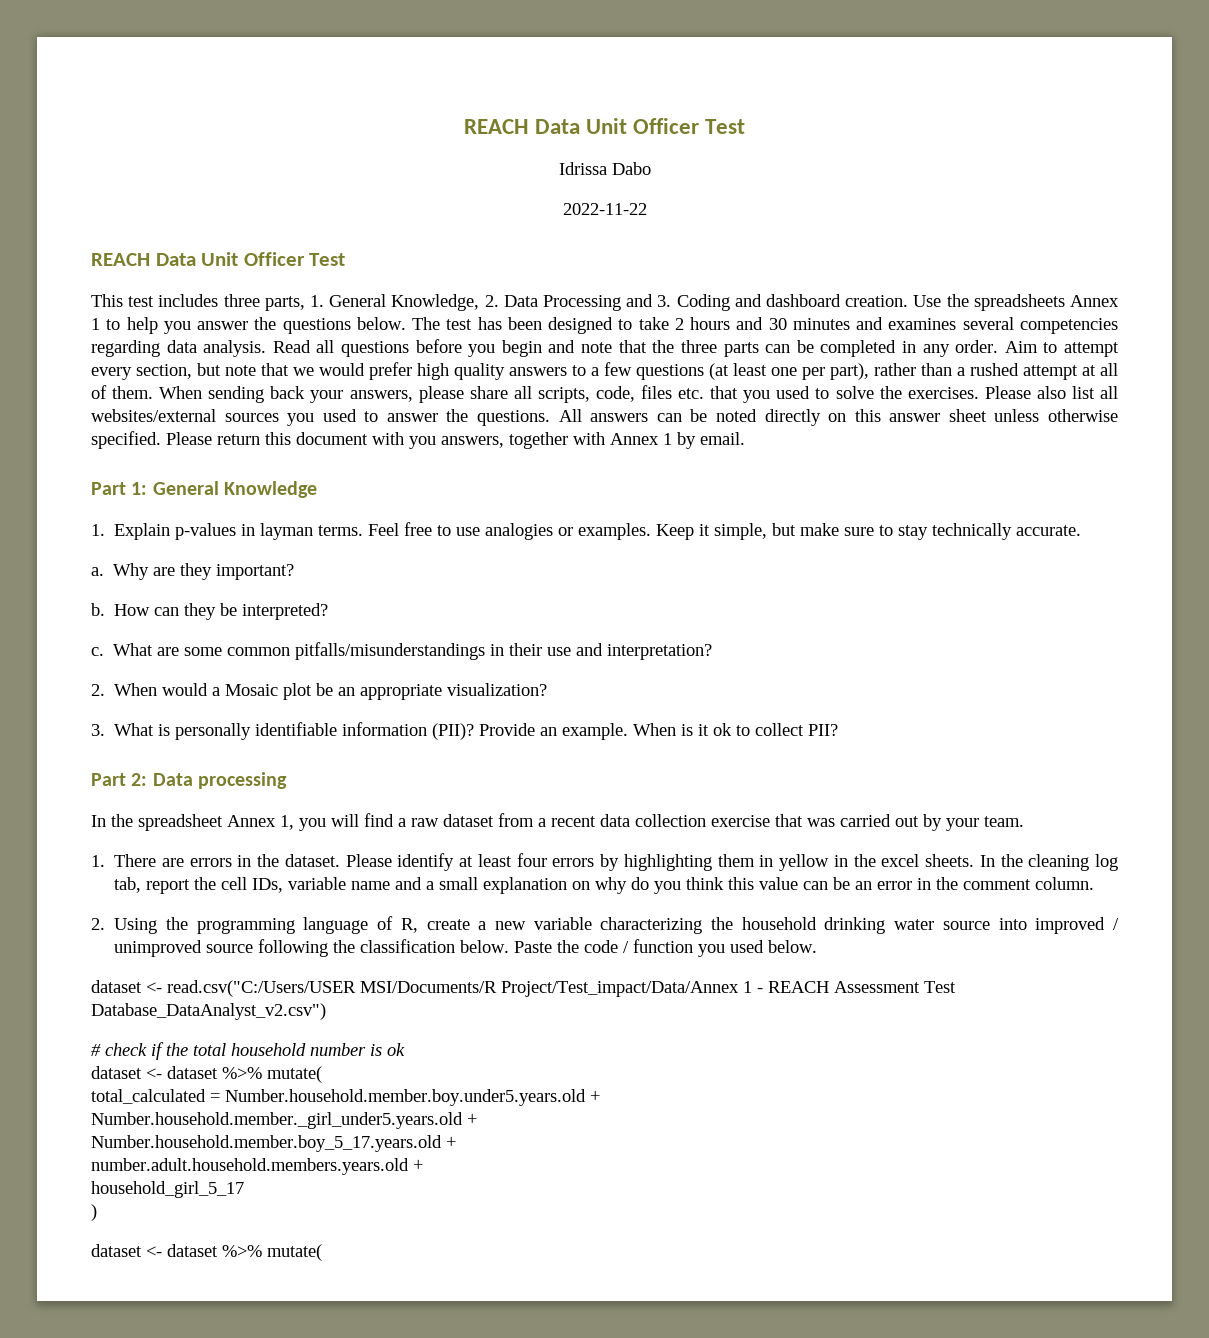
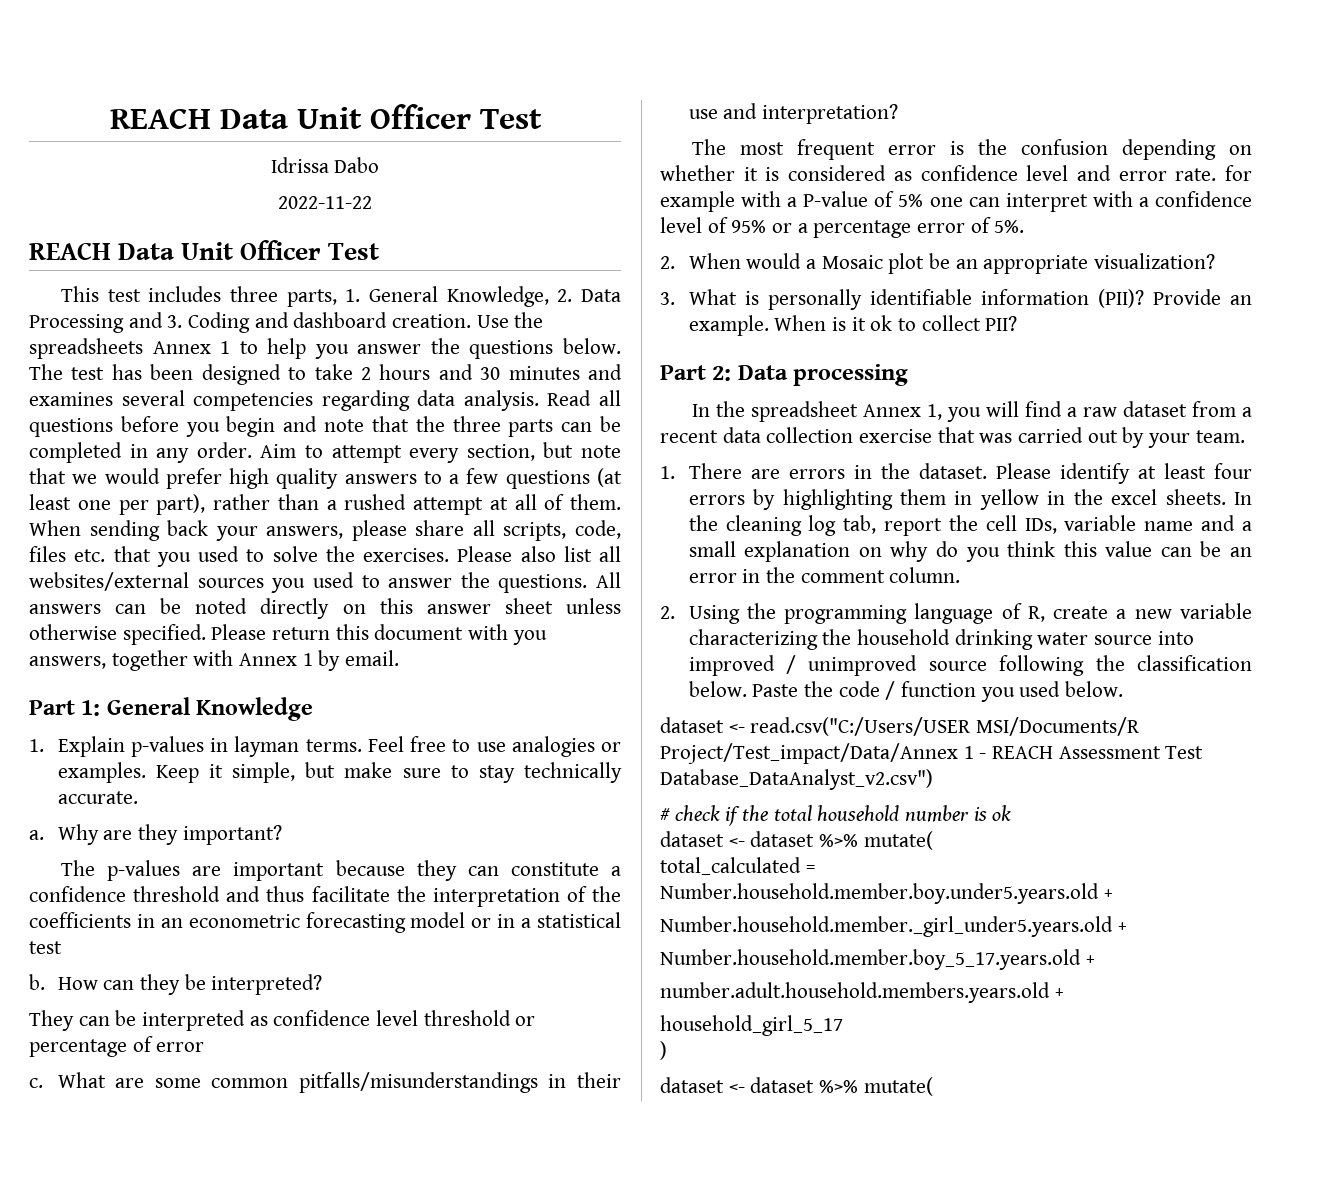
(295, 572) none -> [61,860,621,881] [29,886,621,907] [29,912,622,933] [29,941,62,954] // The p-values are important because they can constitute a confidence threshold and thus facilitate the interpretation of the coefficients in an econometric forecasting model or in a statistical test
(329, 611) none -> [29,1010,536,1031] [29,1036,205,1057] // They can be interpreted as confidence level threshold or percentage of error
(713, 652) none -> [692,139,1252,160] [660,165,1252,181] [660,191,1252,212] [660,217,1025,238] // The most frequent error is the confusion depending on whether it is considered as confidence level and error rate. for example with a P-value of 5% one can interpret with a confidence level of 95% or a percentage error of 5%.

